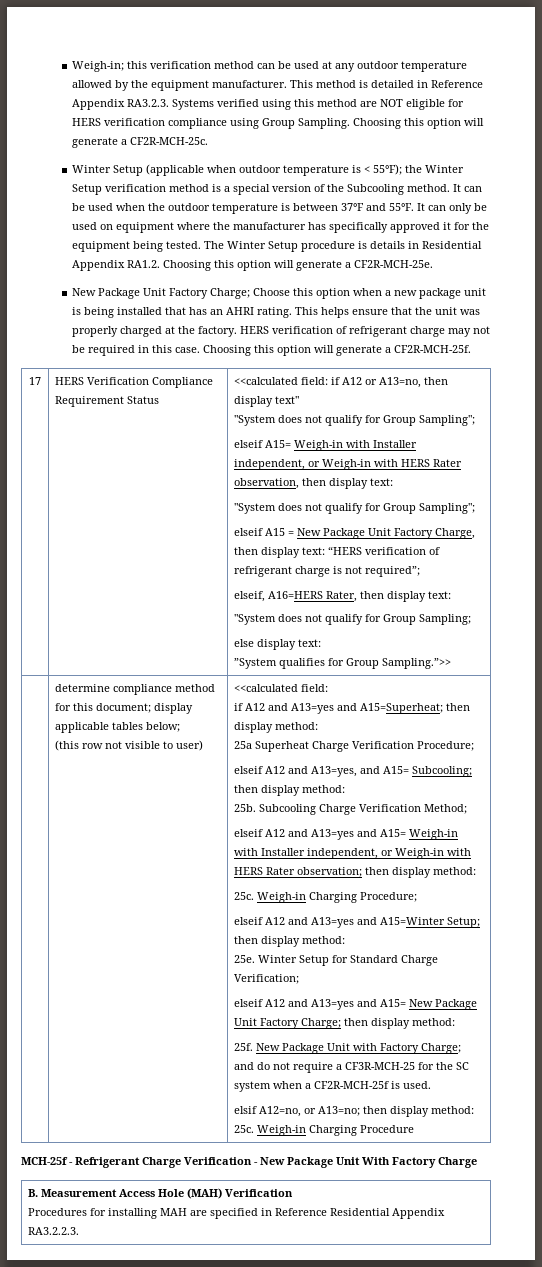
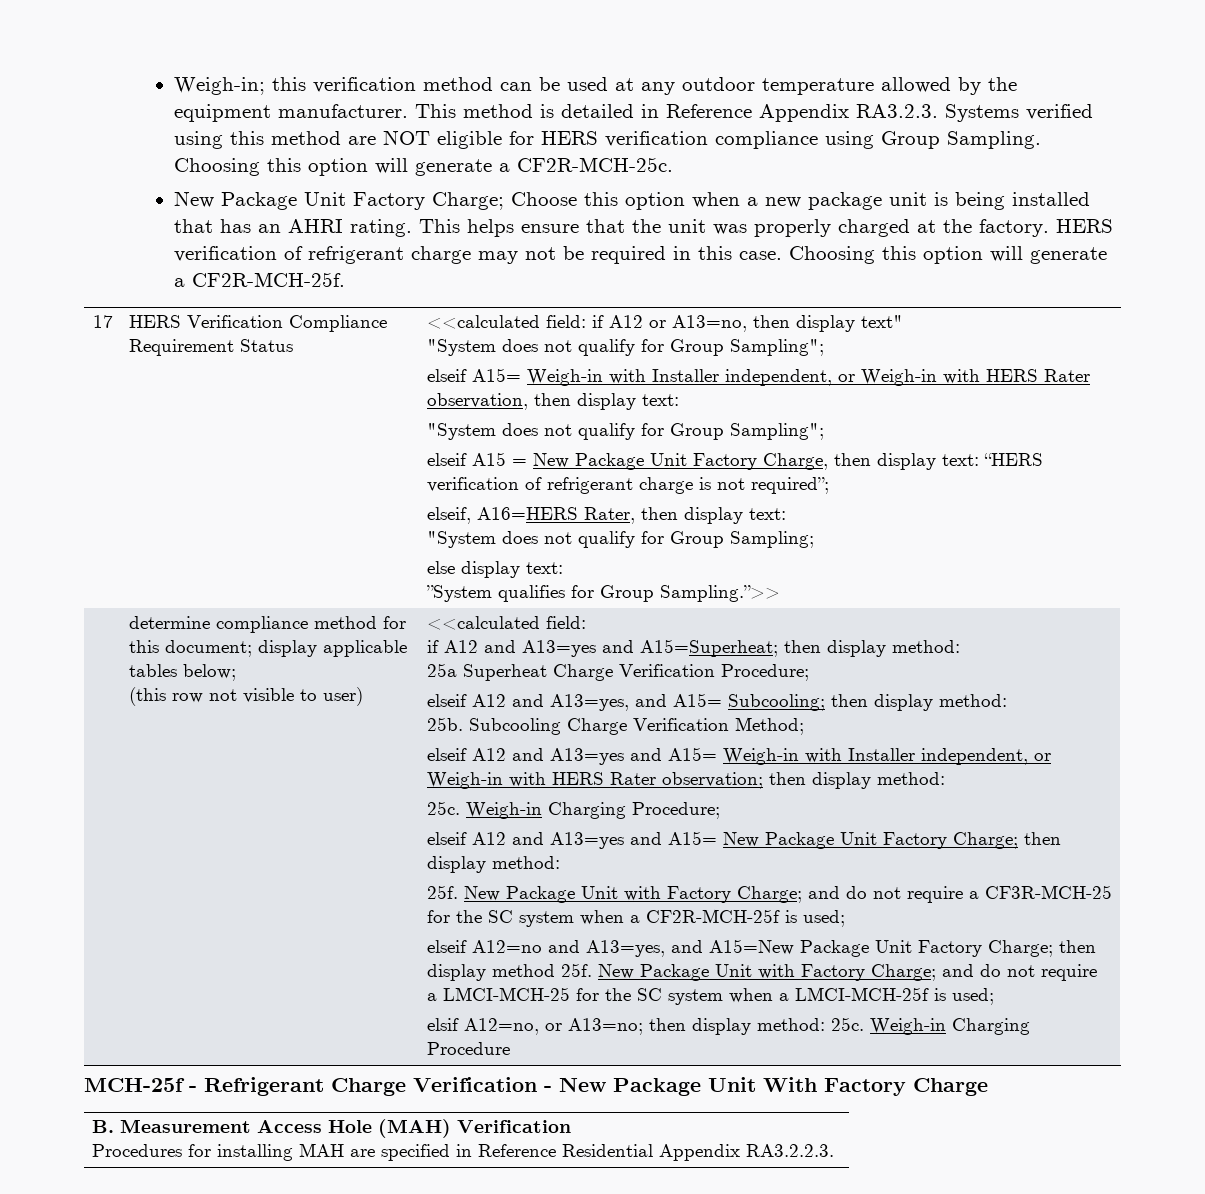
[71,164,464,176] [71,184,482,195] [71,203,487,214] [71,222,489,233] [71,241,482,252] [71,260,433,271] // Winter Setup (applicable when outdoor temperature is < 55°F); the Winter Setup verification method is a special version of the Subcooling method. It can be used when the outdoor temperature is between 37°F and 55°F. It can only be used on equipment where the manufacturer has specifically approved it for the equipment being tested. The Winter Setup procedure is details in Residential Appendix RA1.2. Choosing this option will generate a CF2R-MCH-25e. -> (674, 164) none
[234,917,481,928] [234,936,346,947] [234,955,439,966] [234,974,300,984] // elseif A12 and A13=yes and A15=Winter Setup; then display method: // 25e. Winter Setup for Standard Charge Verification; -> (721, 810) none
[403,1081,432,1089] used. -> [803,910,846,927] [427,939,1097,957] [427,963,1098,981] [427,987,995,1005] used; // elseif A12=no and A13=yes, and A15=New Package Unit Factory Charge; then display method 25f. New Package Unit with Factory Charge; and do not require a LMCI-MCH-25 for the SC system when a LMCI-MCH-25f is used;

